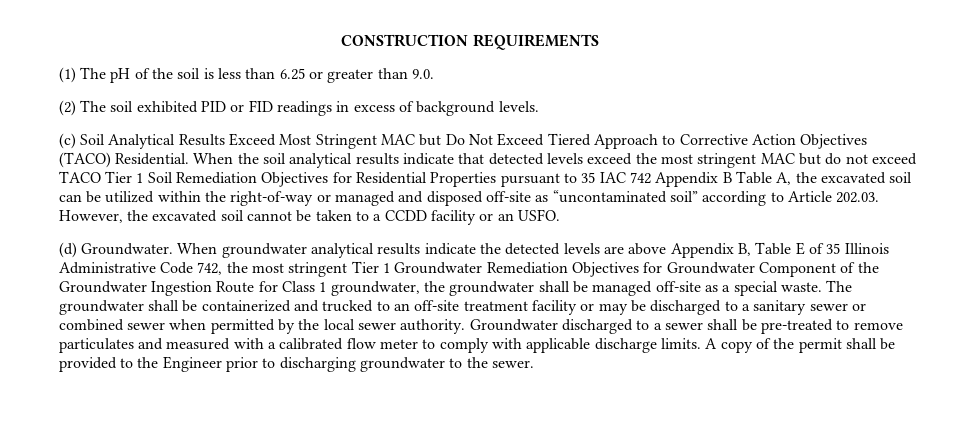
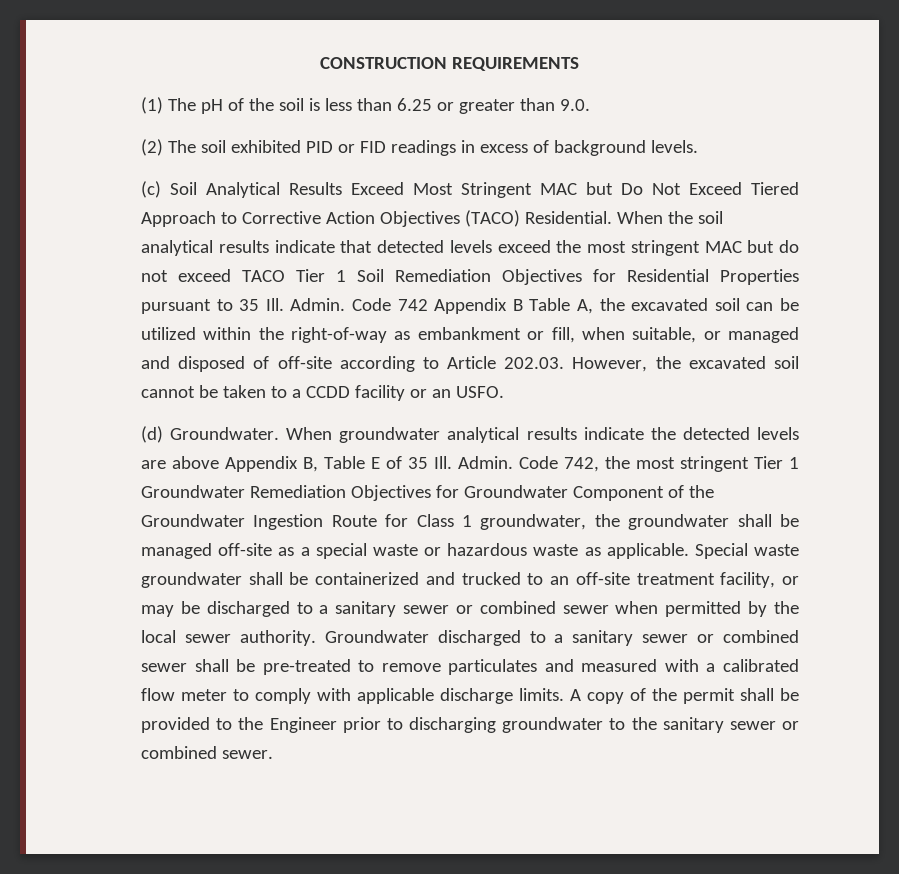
[599,172,626,183] IAC -> [265,298,392,311] Ill. Admin. Code
[316,190,698,206] or managed and disposed off-site as “uncontaminated soil” -> [394,327,799,343] [141,356,332,372] as embankment or fill, when suitable, or managed and disposed of off-site
[844,243,889,254] [58,262,156,274] Illinois Administrative -> [434,456,514,469] Ill. Admin.
[780,280,853,292] waste. The -> [372,543,799,559] waste or hazardous waste as applicable. Special waste
[531,300,577,315] facility -> [720,572,776,588] facility,
(662, 326) none -> [572,630,800,646] sanitary sewer or combined
(488, 362) none -> [662,717,799,733] [141,746,218,759] sanitary sewer or combined

